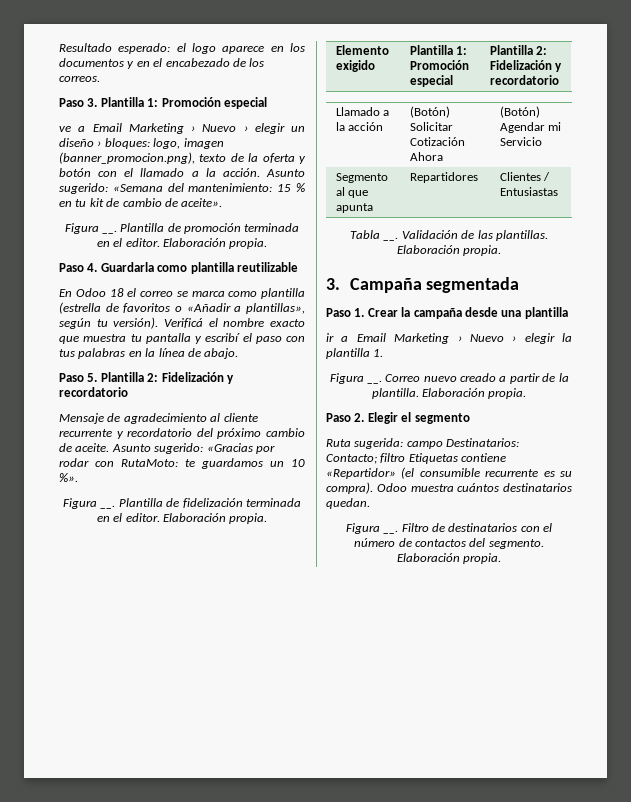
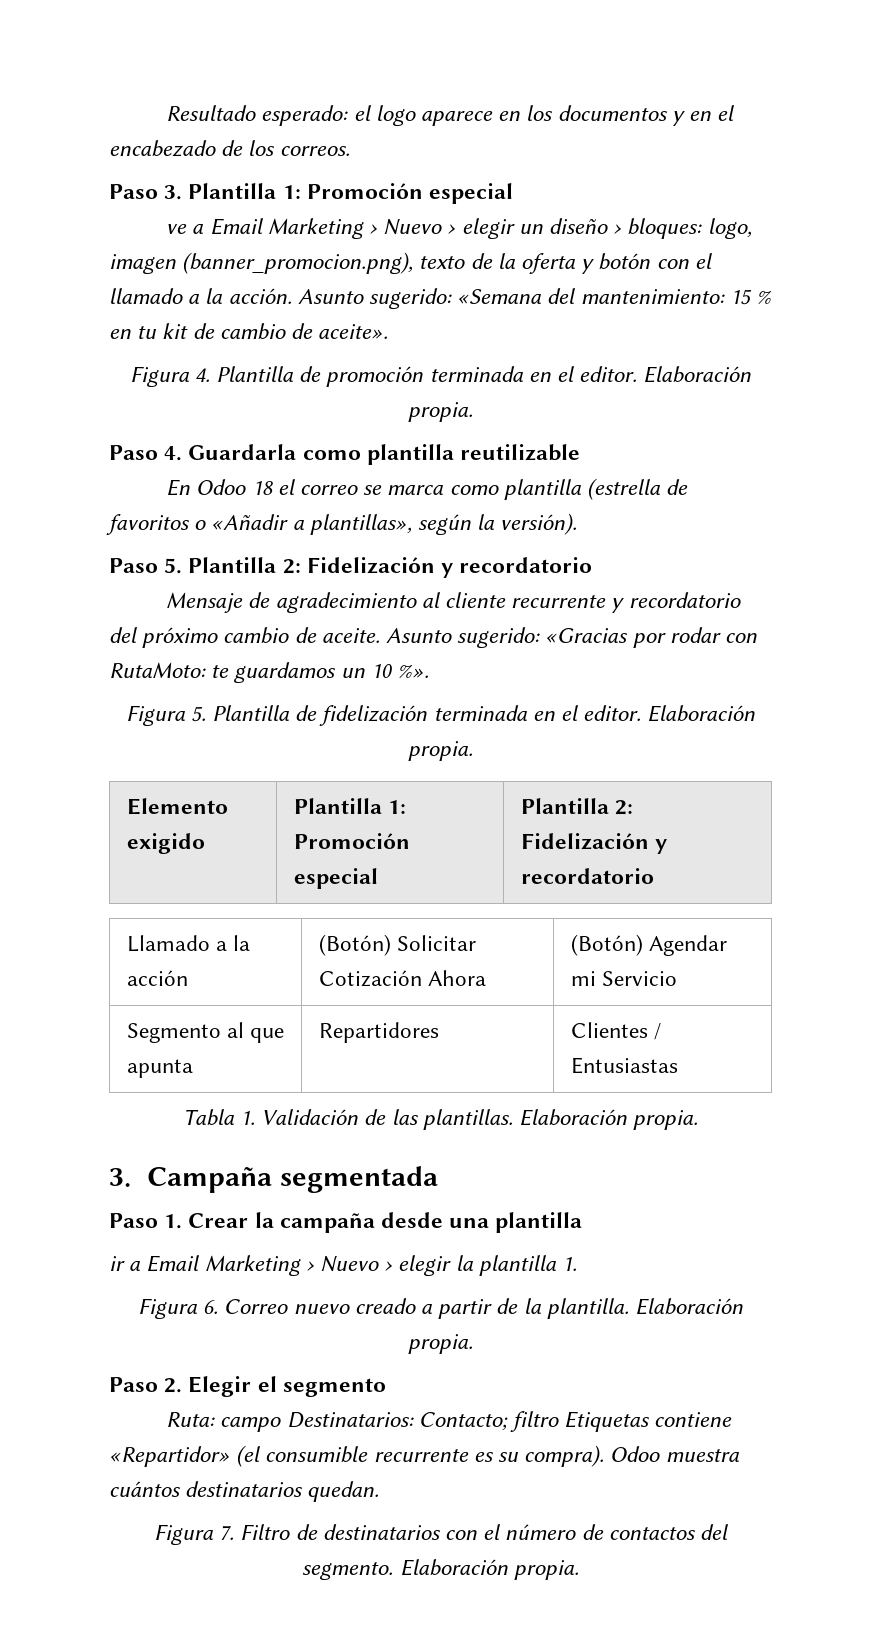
[101,230,117,234] __. -> [194,368,210,382] 4.
[96,319,108,327] tu -> [477,514,495,530] la
[164,318,305,328] [59,333,305,344] [59,348,239,359] Verificá el nombre exacto que muestra tu pantalla y escribí el paso con tus palabras en la línea de abajo. -> (578, 524) none
[100,505,116,509] __. -> [190,706,206,722] 5.
[383,237,399,241] __. -> [239,1110,255,1125] 1.
[366,380,382,384] __. -> [203,1300,219,1314] 6.
[326,438,404,449] Ruta sugerida: -> [166,1412,216,1427] Ruta:
[383,530,399,534] __. -> [219,1526,235,1540] 7.

